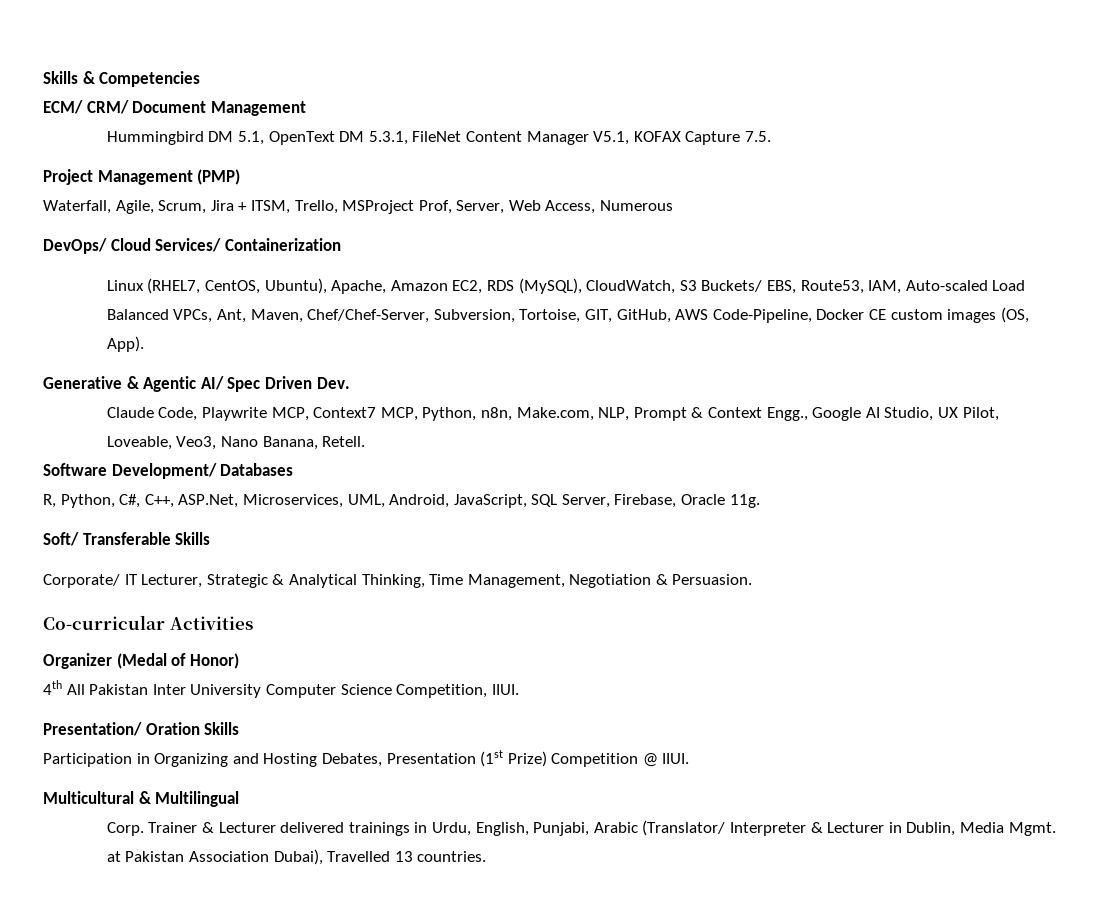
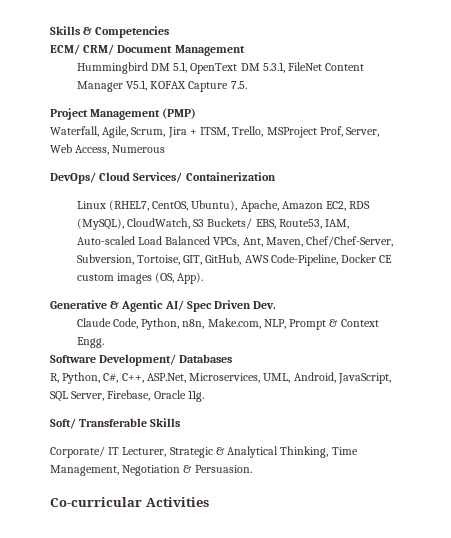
[202,407,418,421] Playwrite MCP, Context7 MCP, -> (138, 323) none
[766,407,999,421] [106,436,366,450] Engg., Google AI Studio, UX Pilot, Loveable, Veo3, Nano Banana, Retell. -> [76,337,104,348] Engg.
[43,653,239,669] [43,680,519,698] [43,722,240,736] [43,750,690,767] [43,791,240,807] [106,820,1056,836] [106,849,487,865] // Organizer (Medal of Honor) // 4th All Pakistan Inter University Computer Science Competition, IIUI. // Presentation/ Oration Skills // Participation in Organizing and Hosting Debates, Presentation (1st Prize) Competition @ IIUI. // Multicultural & Multilingual // Corp. Trainer & Lecturer delivered trainings in Urdu, English, Punjabi, Arabic (Translator/ Interpreter & Lecturer in Dublin, Media Mgmt. at Pakistan Association Dubai), Travelled 13 countries. -> (209, 502) none

